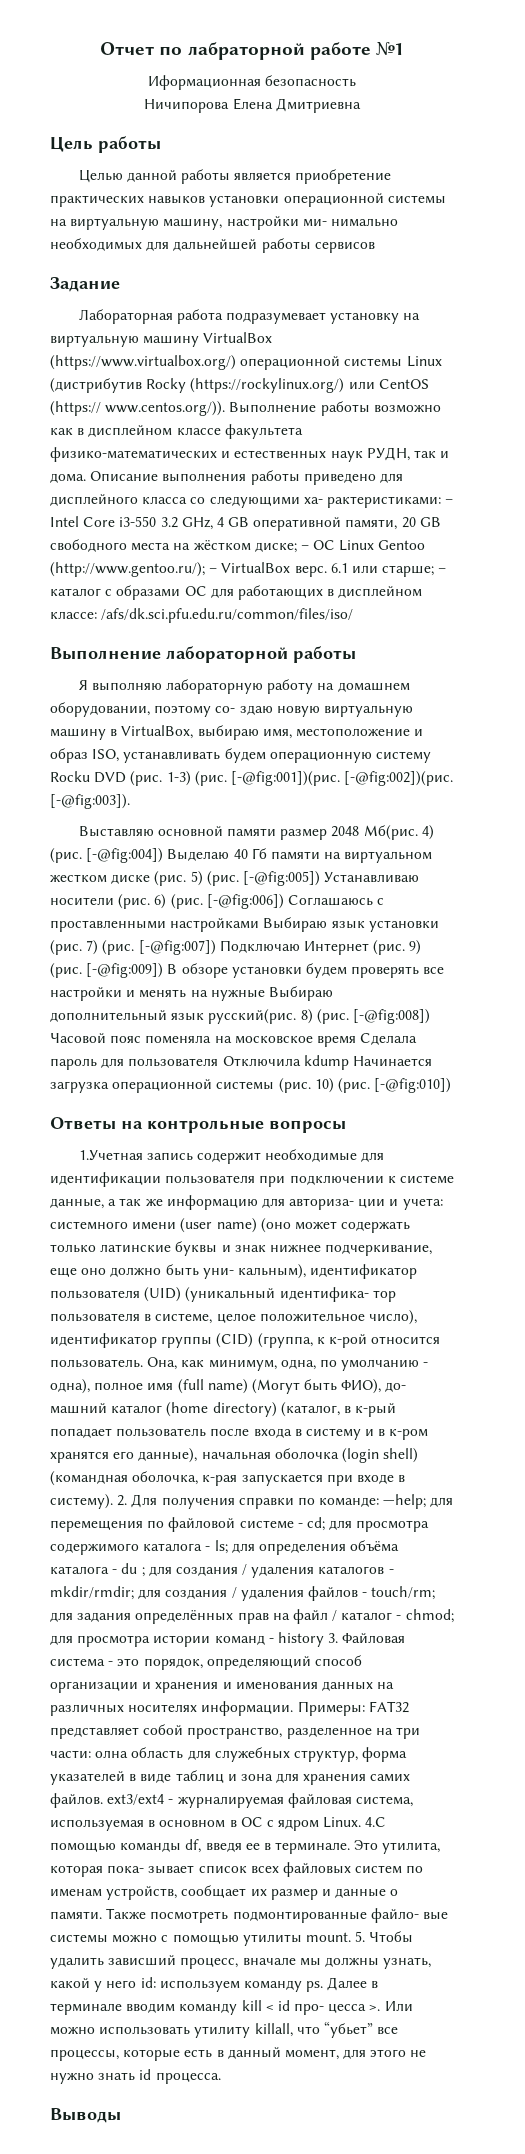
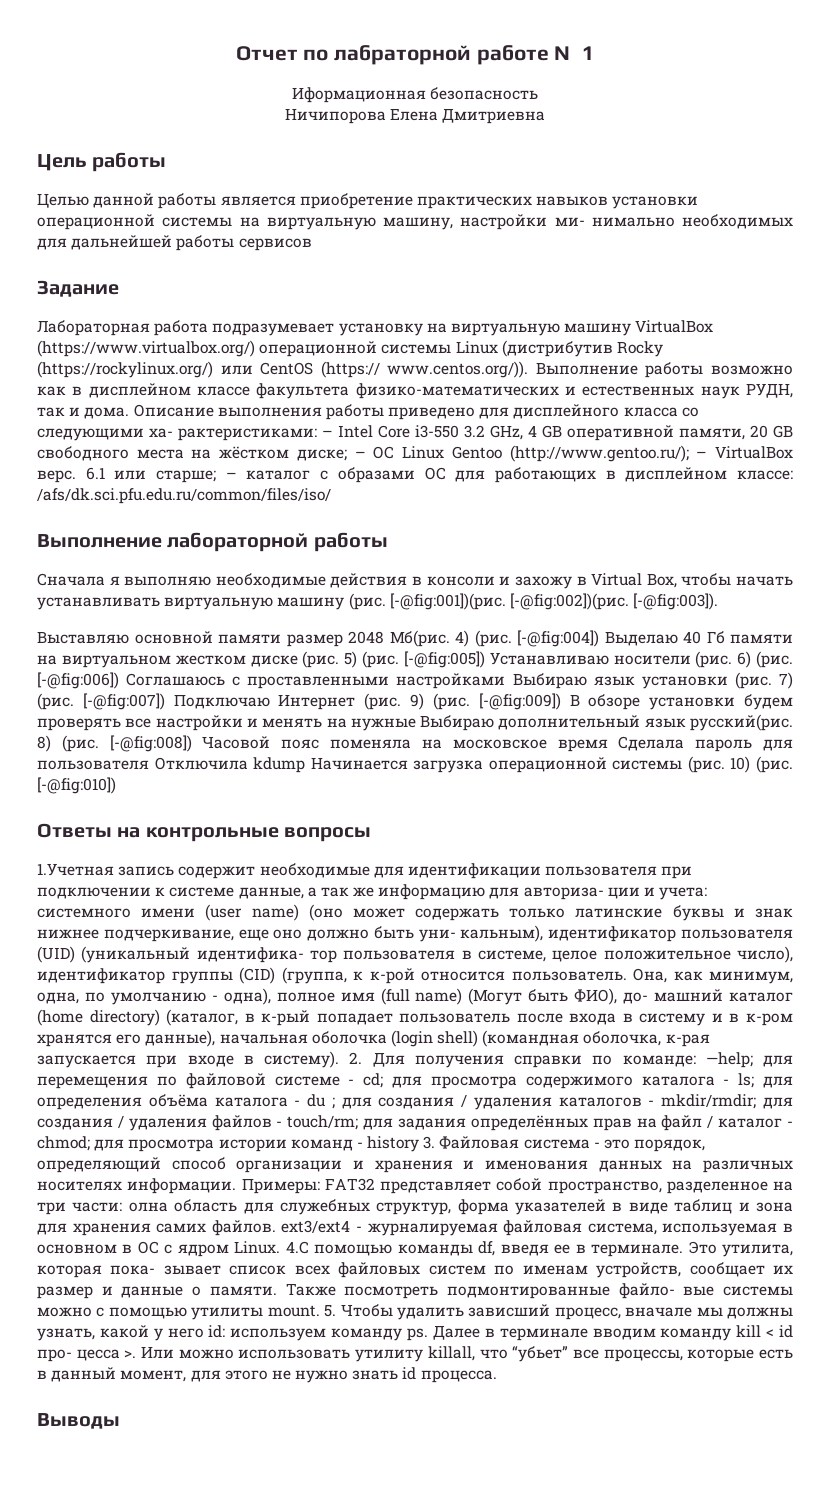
[78,679,410,694] [50,702,413,717] [50,725,424,740] [50,748,431,763] [50,771,191,786] Я выполняю лабораторную работу на домашнем оборудовании, поэтому со- здаю новую виртуальную машину в VirtualBox, выбираю имя, местоположение и образ ISO, устанавливать будем операционную систему Rocku DVD (рис. 1-3) -> [37,573,794,589] [37,597,345,610] Сначала я выполняю необходимые действия в консоли и захожу в Virtual Box, чтобы начать устанавливать виртуальную машину

